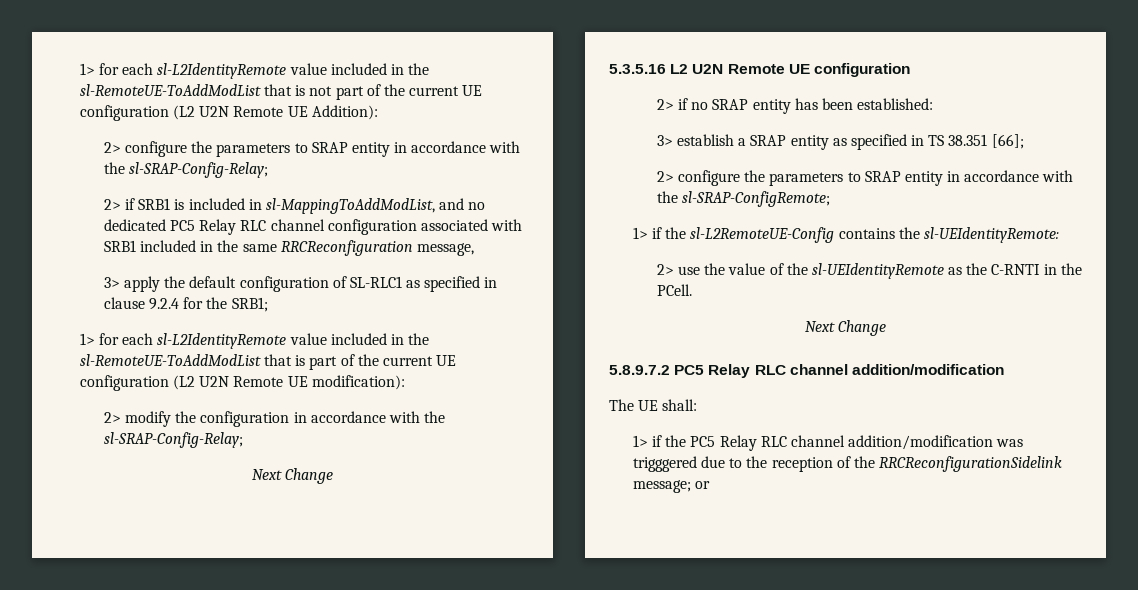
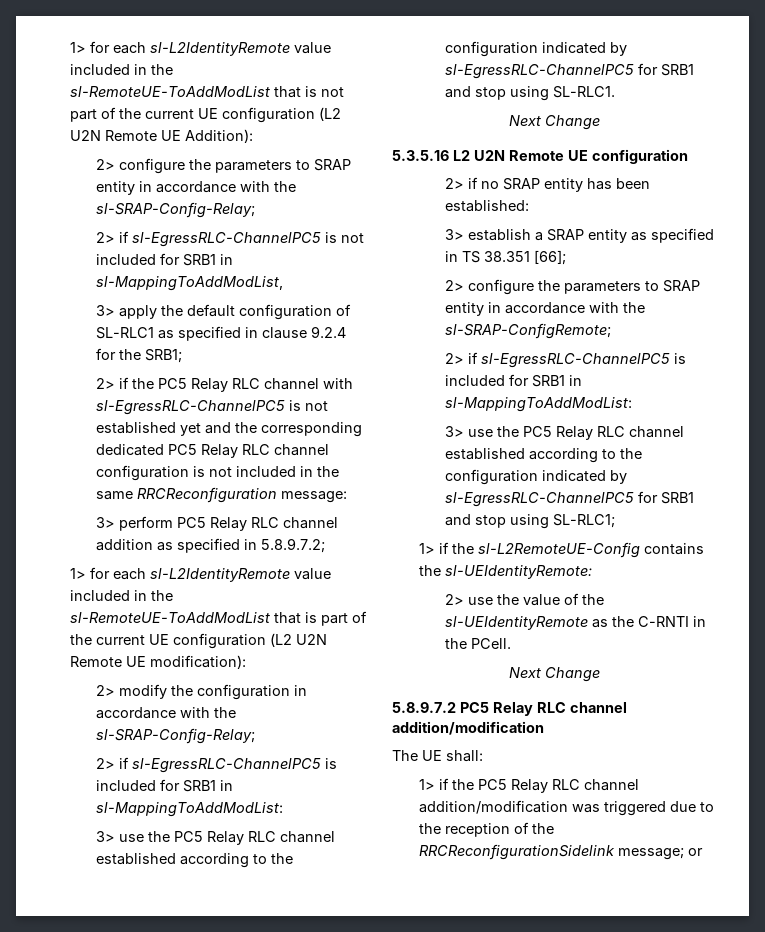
[138,198,486,214] [103,219,523,235] [103,240,474,256] SRB1 is included in sl-MappingToAddModList, and no dedicated PC5 Relay RLC channel configuration associated with SRB1 included in the same RRCReconfiguration message, -> [132,232,365,247] [96,253,234,266] [96,276,284,291] sl-EgressRLC-ChannelPC5 is not included for SRB1 in sl-MappingToAddModList,
(268, 304) none -> [96,377,354,392] [96,400,329,415] [96,422,363,437] [96,444,330,458] [96,465,340,481] [96,487,348,503] [96,516,339,531] [96,538,326,553] // 2> if the PC5 Relay RLC channel with sl-EgressRLC-ChannelPC5 is not established yet and the corresponding dedicated PC5 Relay RLC channel configuration is not included in the same RRCReconfiguration message: // 3> perform PC5 Relay RLC channel addition as specified in 5.8.9.7.2;
(243, 440) none -> [96,757,338,773] [96,779,234,792] [96,802,284,817] [96,831,336,845] [96,853,294,868] [445,41,628,57] [445,63,695,79] [445,86,616,101] // 2> if sl-EgressRLC-ChannelPC5 is included for SRB1 in sl-MappingToAddModList: // 3> use the PC5 Relay RLC channel established according to the configuration indicated by sl-EgressRLC-ChannelPC5 for SRB1 and stop using SL-RLC1.
(830, 199) none -> [445,352,687,368] [445,374,583,387] [445,397,633,412] [445,426,685,440] [445,448,643,463] [445,469,628,485] [445,491,695,507] [445,514,616,529] // 2> if sl-EgressRLC-ChannelPC5 is included for SRB1 in sl-MappingToAddModList: // 3> use the PC5 Relay RLC channel established according to the configuration indicated by sl-EgressRLC-ChannelPC5 for SRB1 and stop using SL-RLC1;
[632,456,697,472] trigggered -> [603,801,666,816] triggered

